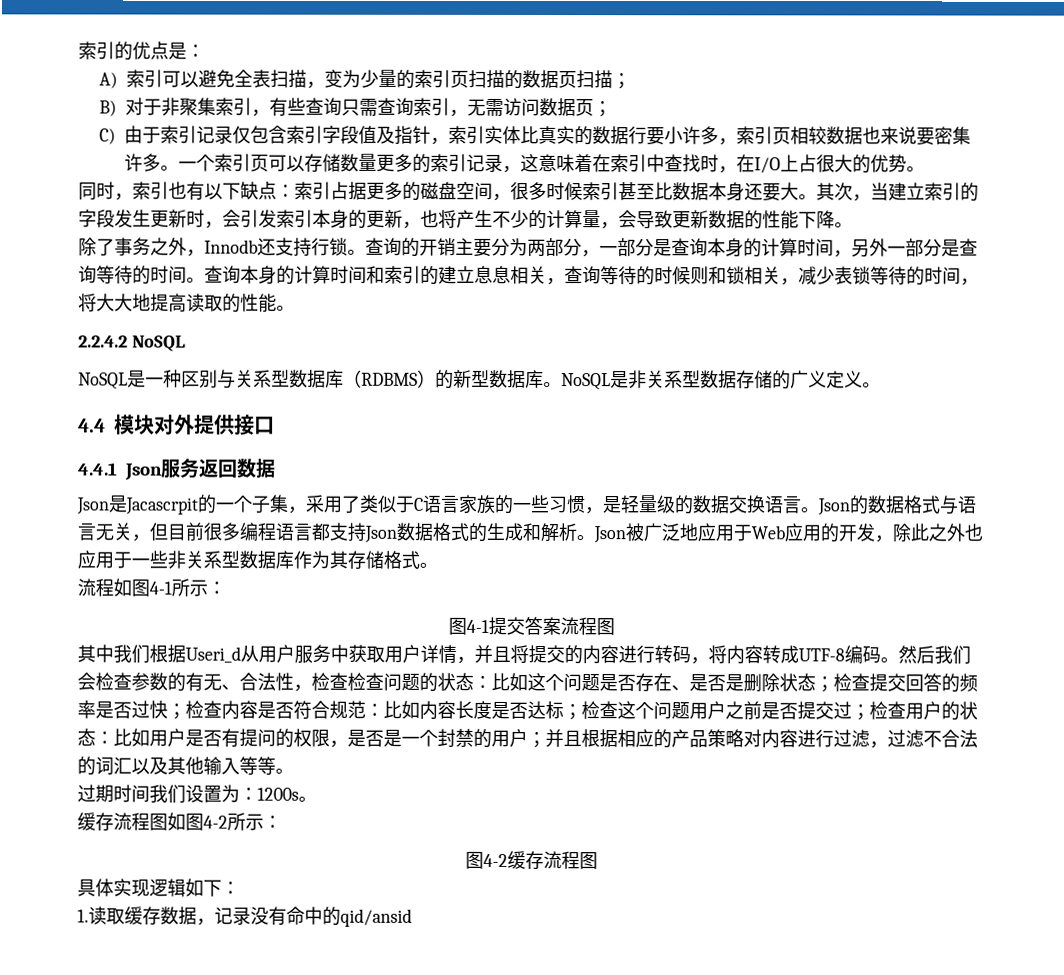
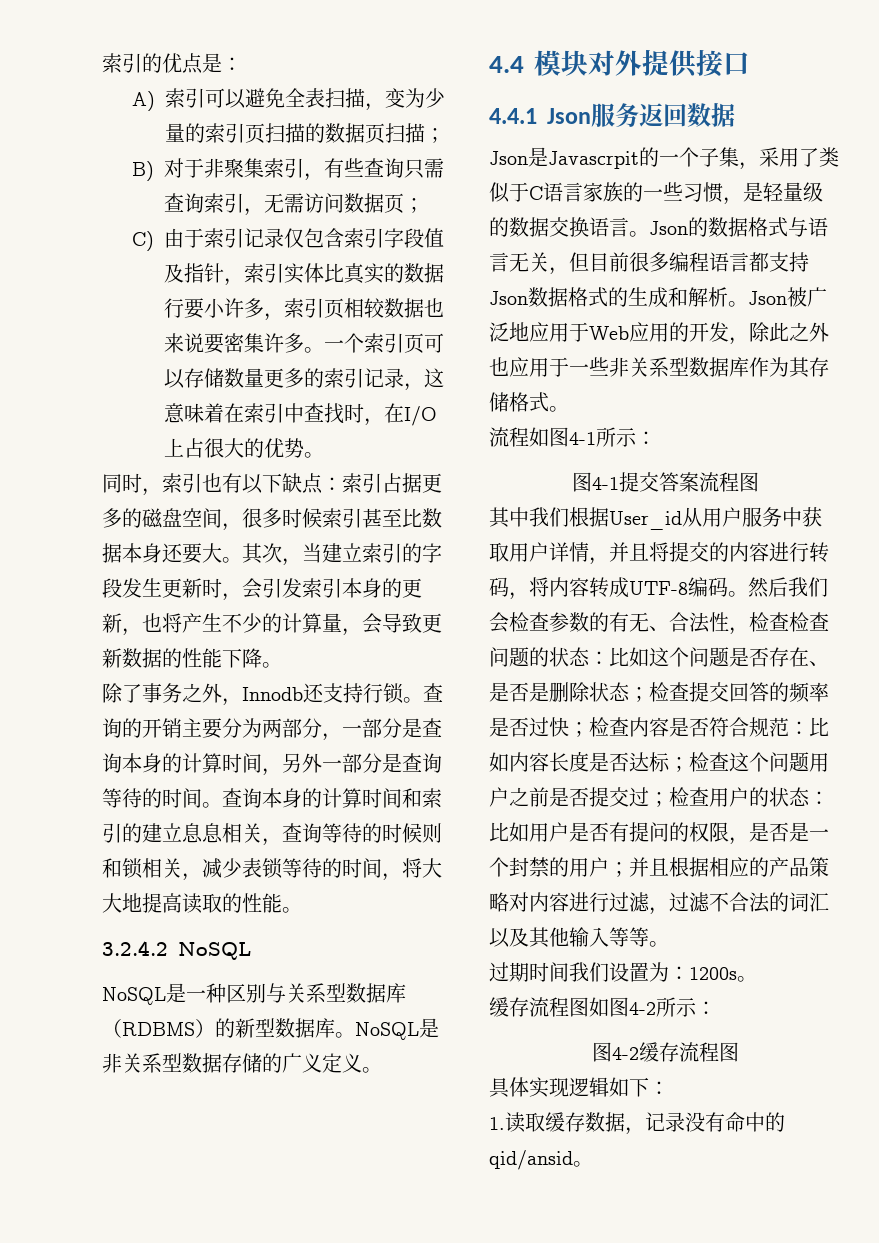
[78,335,128,348] 2.2.4.2 -> [102,941,168,956] 3.2.4.2
[125,497,198,515] Jacascrpit -> [548,151,639,169] Javascrpit
[185,646,241,663] Useri_d -> [609,511,682,530] User_id
(412, 917) none -> [573,1161,593,1167] 。

